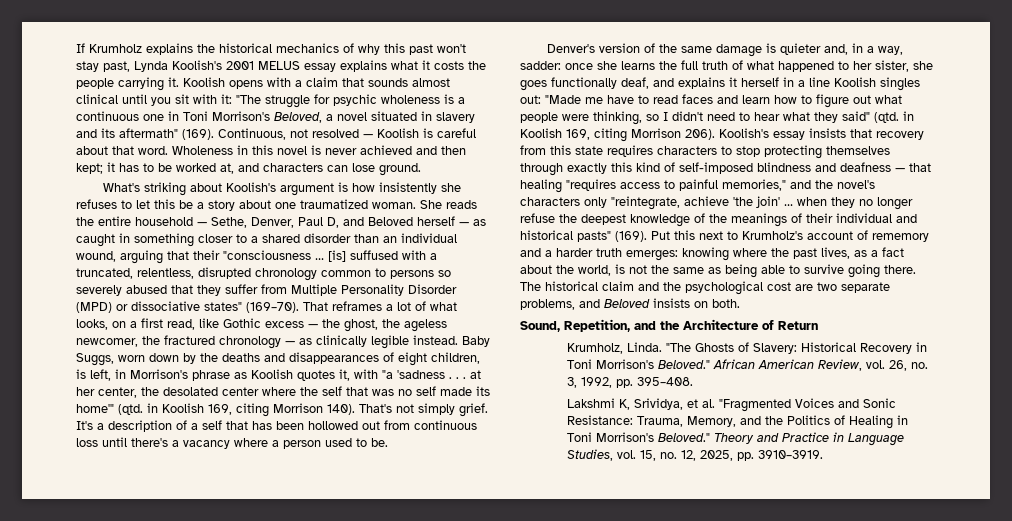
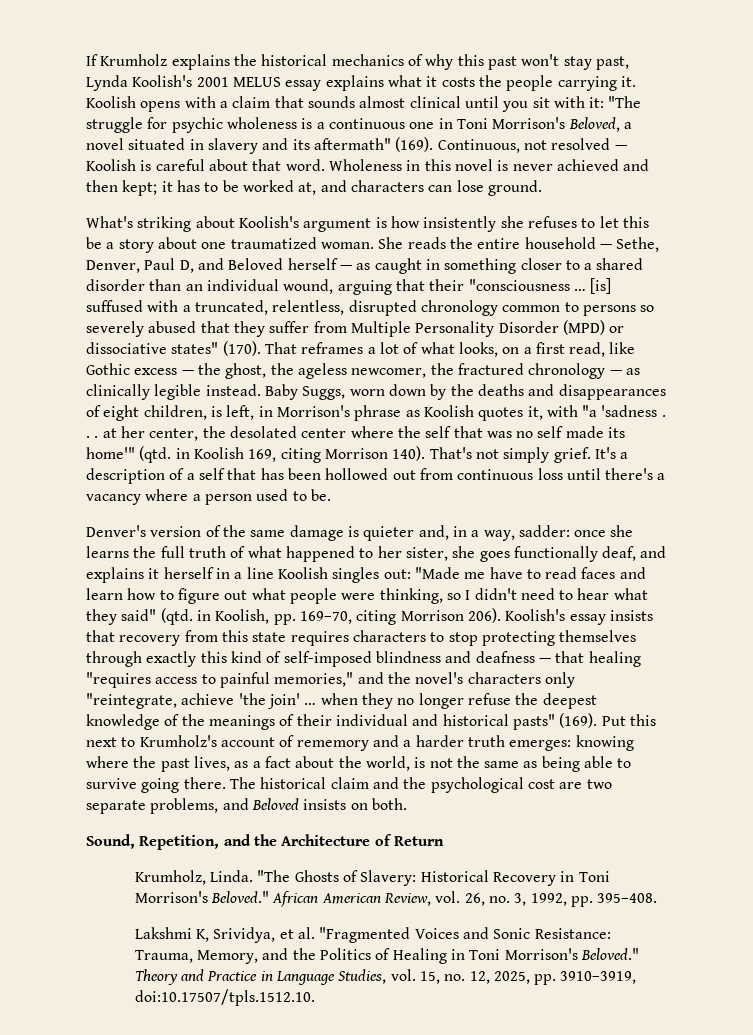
[246,302,299,313] (169–70). -> [222,341,261,356] (170).
[520,128,590,140] Koolish 169, -> [215,609,352,625] Koolish, pp. 169–70,
[758,450,824,459] 3910–3919. -> [560,971,637,984] [134,989,315,1006] 3910–3919, doi:10.17507/tpls.1512.10.

